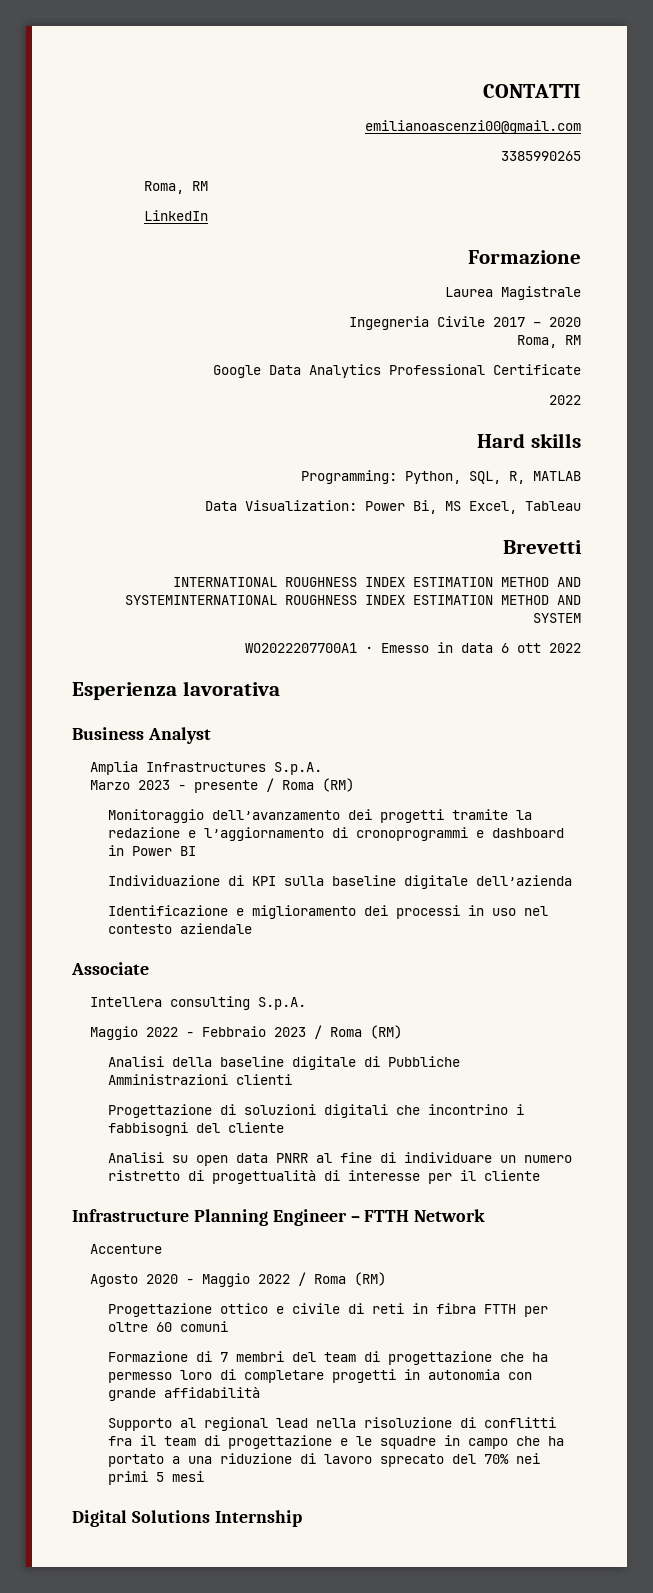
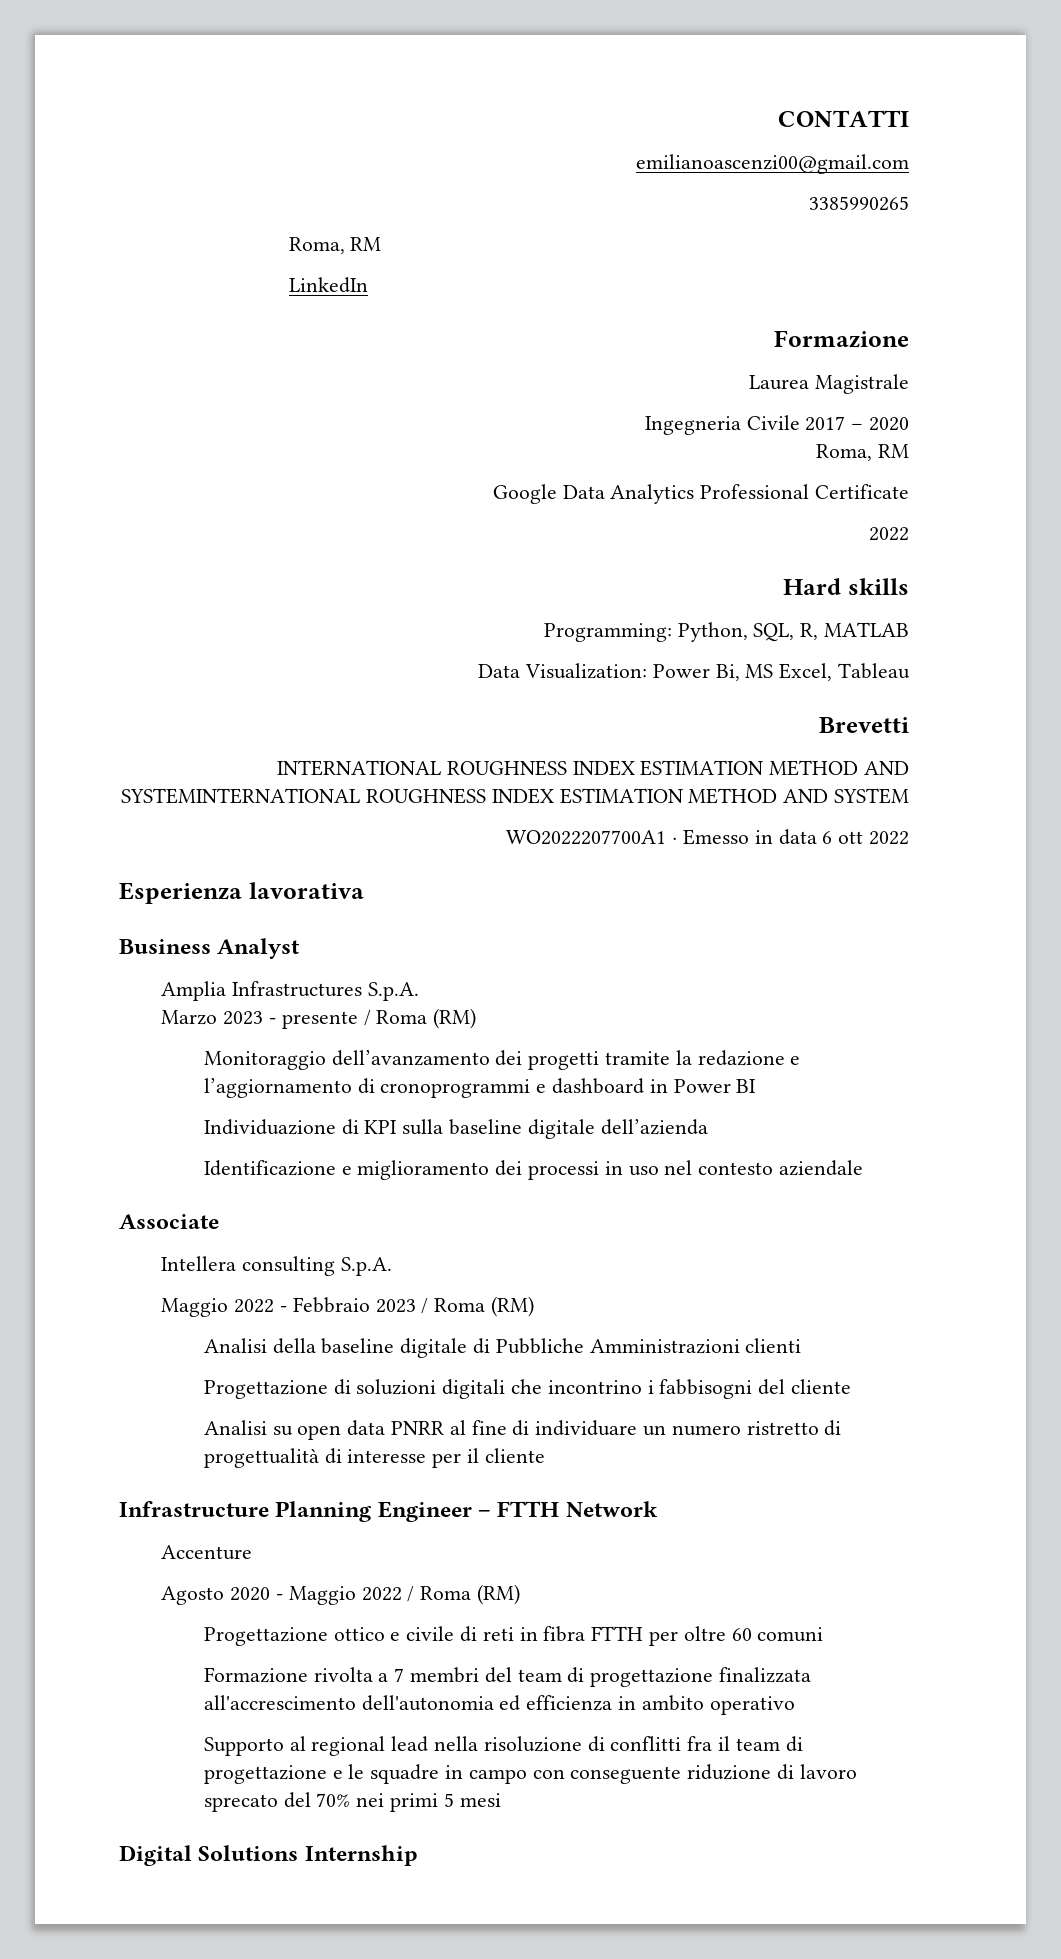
[196,1351,213,1362] di -> [313,1667,389,1682] rivolta a
[500,1352,549,1362] [108,1369,533,1383] [108,1387,261,1401] che ha permesso loro di completare progetti in autonomia con grande affidabilità -> [719,1667,812,1683] [203,1695,795,1715] finalizzata all'accrescimento dell'autonomia ed efficienza in ambito operativo
[516,1436,565,1446] [108,1454,213,1467] che ha portato a una -> [532,1766,682,1784] con conseguente

